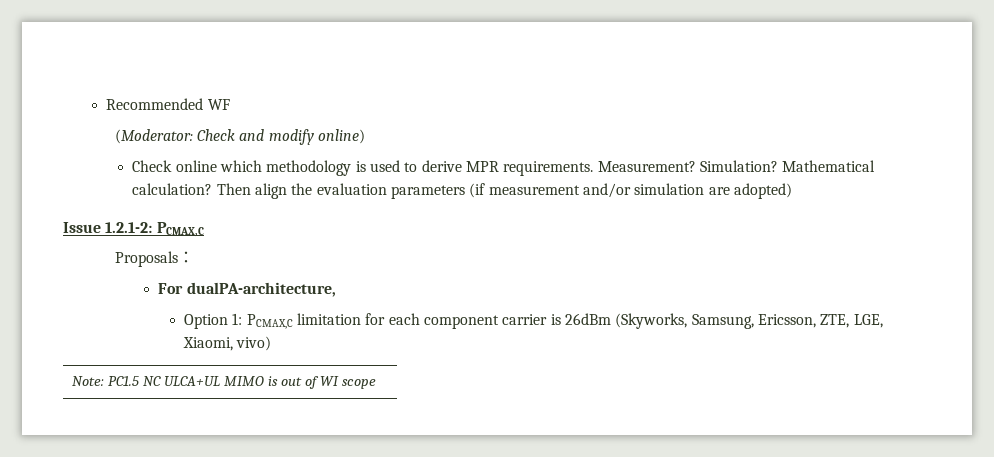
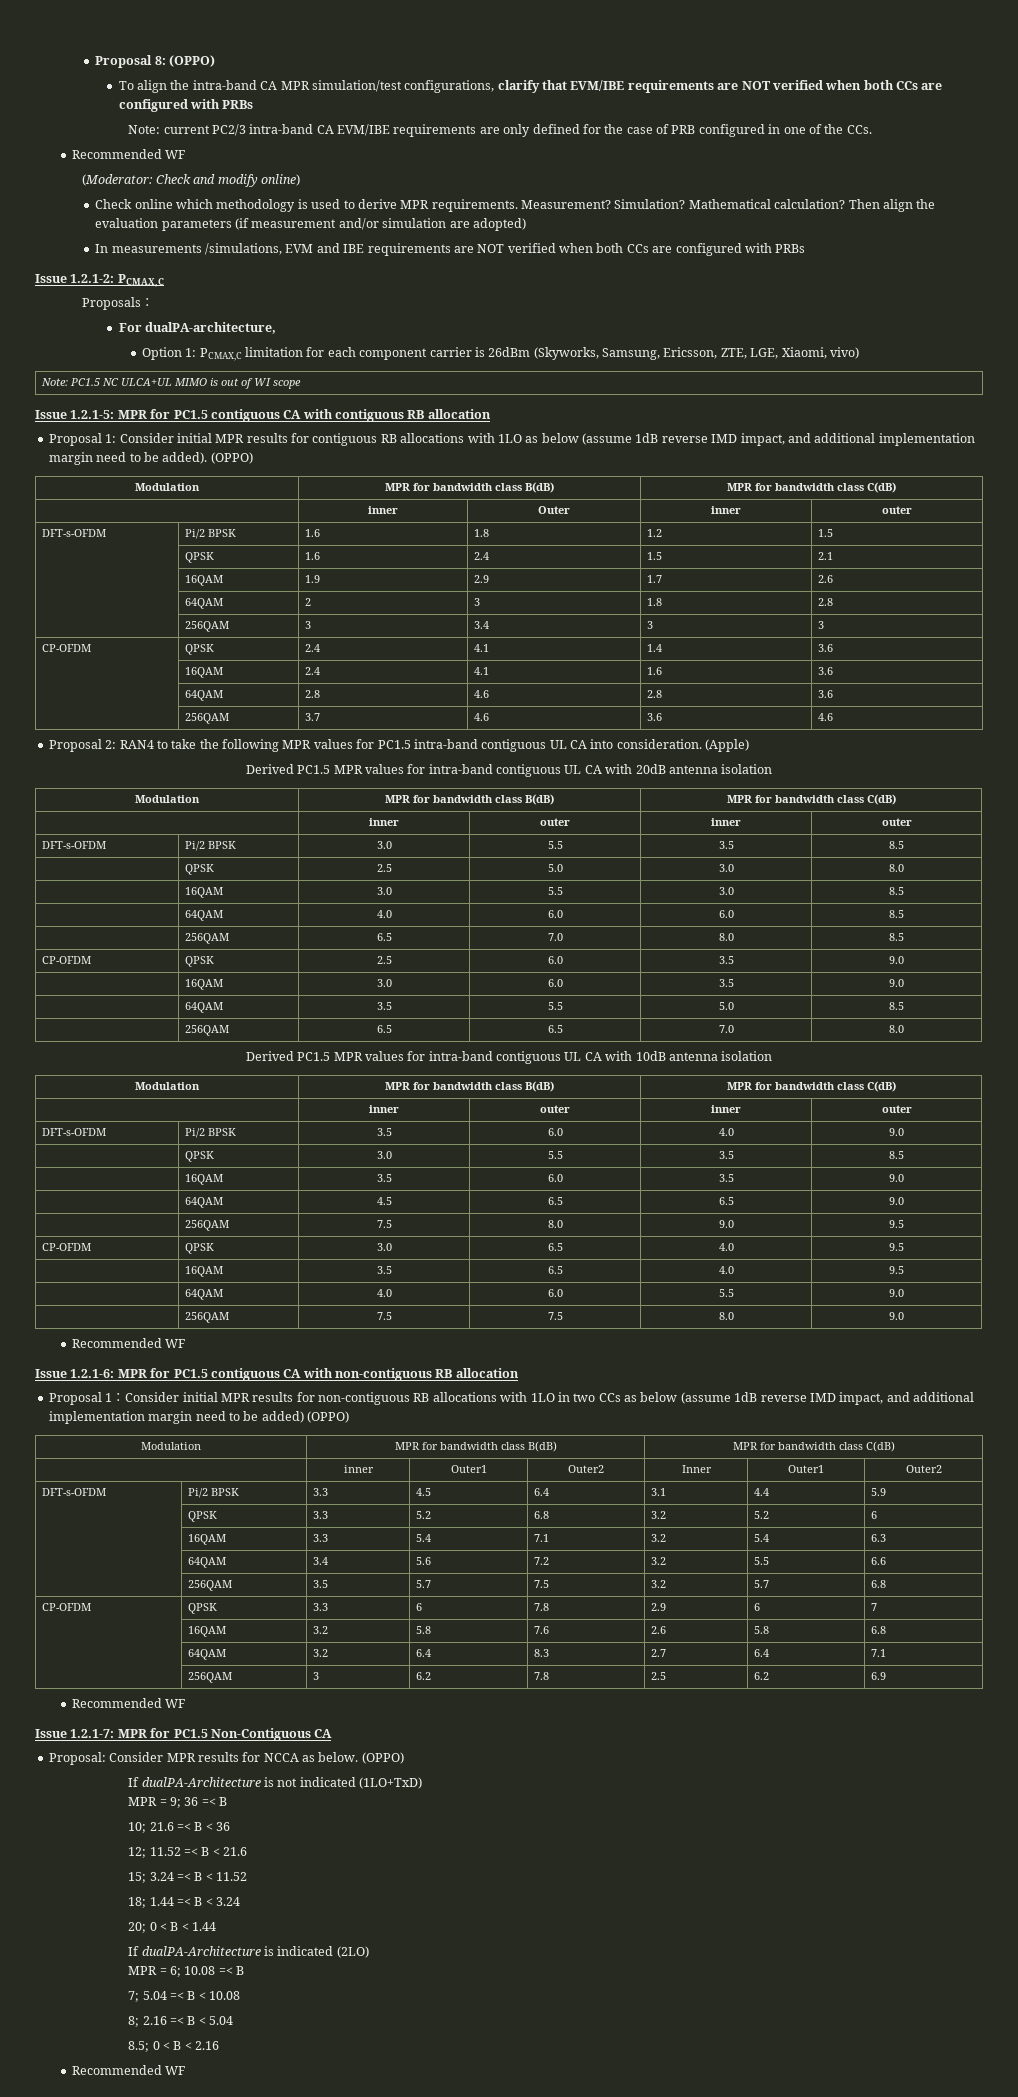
(106, 104) none -> [95,55,216,68] [118,80,943,93] [118,99,254,112] [128,124,872,137] Proposal 8: (OPPO) // To align the intra-band CA MPR simulation/test configurations, clarify that EVM/IBE requirements are NOT verified when both CCs are configured with PRBs // Note: current PC2/3 intra-band CA EVM/IBE requirements are only defined for the case of PRB configured in one of the CCs. //
(792, 191) none -> [95,243,806,256] // In measurements /simulations, EVM and IBE requirements are NOT verified when both CCs are configured with PRBs
(376, 384) none -> [35,409,491,422] [48,433,975,446] [48,452,253,465] [135,483,200,491] [385,482,554,493] [727,482,896,493] [368,506,398,514] [538,506,570,514] [711,506,741,514] [882,506,912,514] [41,529,106,537] [184,529,236,539] [304,529,320,537] [473,529,489,537] [646,529,662,537] [817,529,833,537] [184,552,214,563] [304,552,320,560] [473,552,489,560] [646,552,662,560] [817,552,833,560] [184,575,223,586] [304,575,320,583] [473,575,489,583] [646,575,662,583] [817,575,833,583] [184,598,223,609] [304,598,311,606] [473,598,480,606] [646,598,662,606] [817,598,833,606] [184,621,229,632] [304,621,311,629] [473,621,489,629] [646,621,653,629] [817,621,824,629] [41,644,91,652] [184,644,214,655] [304,644,320,652] [473,644,489,652] [646,644,662,652] [817,644,833,652] [184,667,223,678] [304,667,320,675] [473,667,489,675] [646,667,662,675] [817,667,833,675] [184,690,223,701] [304,690,320,698] [473,690,489,698] [646,690,662,698] [817,690,833,698] [184,713,229,724] [304,713,320,721] [473,713,489,721] [646,713,662,721] [817,713,833,721] [48,739,750,752] [245,764,773,777] [135,795,200,803] [385,794,554,805] [726,794,896,805] [369,818,399,826] [540,818,570,826] [711,818,741,826] [881,818,912,826] [41,841,106,849] [184,841,236,851] [376,841,392,849] [547,841,563,849] [718,841,734,849] [889,841,904,849] [184,864,214,875] [376,864,392,872] [547,864,563,872] [718,864,734,872] [889,864,904,872] [184,887,223,898] [376,887,392,895] [547,887,563,895] [718,887,734,895] [889,887,904,895] [184,910,223,921] [376,910,392,918] [547,910,563,918] [718,910,734,918] [889,910,904,918] [184,933,229,944] [376,933,392,941] [547,933,563,941] [718,933,734,941] [889,933,904,941] [41,956,91,964] [184,956,214,967] [376,956,392,964] [547,956,563,964] [718,956,734,964] [889,956,904,964] [184,979,223,990] [376,979,392,987] [547,979,563,987] [718,979,734,987] [889,979,904,987] [184,1002,223,1013] [376,1002,392,1010] [547,1002,563,1010] [718,1002,734,1010] [889,1002,904,1010] [184,1025,229,1036] [376,1025,392,1033] [547,1025,563,1033] [718,1025,734,1033] [889,1025,904,1033] [245,1051,773,1064] [135,1082,200,1090] [385,1081,554,1092] [726,1081,896,1092] [369,1105,399,1113] [540,1105,570,1113] [711,1105,741,1113] [881,1105,912,1113] [41,1128,106,1136] [184,1128,236,1138] [376,1128,392,1136] [547,1128,563,1136] [718,1128,734,1136] [889,1128,904,1136] [184,1151,214,1162] [376,1151,392,1159] [547,1151,563,1159] [718,1151,734,1159] [889,1151,904,1159] [184,1174,223,1185] [376,1174,392,1182] [547,1174,563,1182] [718,1174,734,1182] [889,1174,904,1182] [184,1197,223,1208] [376,1197,392,1205] [547,1197,563,1205] [718,1197,734,1205] [889,1197,904,1205] [184,1220,229,1231] [376,1220,392,1228] [547,1220,563,1228] [718,1220,734,1228] [889,1220,904,1228] [41,1243,91,1251] [184,1243,214,1254] [376,1243,392,1251] [547,1243,563,1251] [718,1243,734,1251] [889,1243,904,1251] [184,1266,223,1277] [376,1266,392,1274] [547,1266,563,1274] [718,1266,734,1274] [889,1266,904,1274] [184,1289,223,1300] [376,1289,392,1297] [547,1289,563,1297] [718,1289,734,1297] [889,1289,904,1297] [184,1312,229,1323] [376,1312,392,1320] [547,1312,563,1320] [718,1312,734,1320] [889,1312,904,1320] [72,1338,186,1348] [35,1368,519,1381] [48,1392,974,1405] [48,1411,349,1424] [141,1442,201,1450] [394,1441,557,1452] [732,1441,895,1452] [343,1465,374,1473] [450,1465,487,1473] [568,1465,604,1473] [681,1465,712,1473] [788,1465,824,1473] [905,1465,942,1473] [41,1488,106,1496] [187,1488,239,1498] [312,1488,328,1496] [415,1488,431,1496] [533,1488,549,1496] [650,1488,666,1496] [753,1488,769,1496] [870,1488,886,1496] [187,1511,217,1522] [312,1511,328,1519] [415,1511,431,1519] [533,1511,549,1519] [650,1511,666,1519] [753,1511,769,1519] [870,1511,877,1519] [187,1534,226,1545] [312,1534,328,1542] [415,1534,431,1542] [533,1534,549,1542] [650,1534,666,1542] [753,1534,769,1542] [870,1534,886,1542] [187,1557,226,1568] [312,1557,328,1565] [415,1557,431,1565] [533,1557,549,1565] [650,1557,666,1565] [753,1557,769,1565] [870,1557,886,1565] [187,1580,232,1591] [312,1580,328,1588] [415,1580,431,1588] [533,1580,549,1588] [650,1580,666,1588] [753,1580,769,1588] [870,1580,886,1588] [41,1603,91,1611] [187,1603,217,1614] [312,1603,328,1611] [415,1603,422,1611] [533,1603,549,1611] [650,1603,666,1611] [753,1603,760,1611] [870,1603,877,1611] [187,1626,226,1637] [312,1626,328,1634] [415,1626,431,1634] [533,1626,549,1634] [650,1626,666,1634] [753,1626,769,1634] [870,1626,886,1634] [187,1649,226,1660] [312,1649,328,1657] [415,1649,431,1657] [533,1649,549,1657] [650,1649,666,1657] [753,1649,769,1657] [870,1649,886,1657] [187,1672,232,1683] [312,1672,319,1680] [415,1672,431,1680] [533,1672,549,1680] [650,1672,666,1680] [753,1672,769,1680] [870,1672,886,1680] [72,1698,186,1708] [35,1728,333,1741] [48,1752,404,1765] [128,1777,423,1789] [128,1797,228,1808] [128,1822,231,1833] [128,1847,248,1858] [128,1872,248,1883] [128,1897,241,1908] [128,1922,217,1933] [128,1946,369,1958] [128,1966,245,1977] [128,1991,241,2002] [128,2016,234,2027] [128,2041,220,2052] [72,2065,186,2075] // Issue 1.2.1-5: MPR for PC1.5 contiguous CA with contiguous RB allocation // Proposal 1: Consider initial MPR results for contiguous RB allocations with 1LO as below (assume 1dB reverse IMD impact, and additional implementation margin need to be added). (OPPO) // Modulation | MPR for bandwidth class B(dB) | MPR for bandwidth class C(dB) // | inner | Outer | inner | outer // DFT-s-OFDM | Pi/2 BPSK | 1.6 | 1.8 | 1.2 | 1.5 // | QPSK | 1.6 | 2.4 | 1.5 | 2.1 // | 16QAM | 1.9 | 2.9 | 1.7 | 2.6 // | 64QAM | 2 | 3 | 1.8 | 2.8 // | 256QAM | 3 | 3.4 | 3 | 3 // CP-OFDM | QPSK | 2.4 | 4.1 | 1.4 | 3.6 // | 16QAM | 2.4 | 4.1 | 1.6 | 3.6 // | 64QAM | 2.8 | 4.6 | 2.8 | 3.6 // | 256QAM | 3.7 | 4.6 | 3.6 | 4.6 // Proposal 2: RAN4 to take the following MPR values for PC1.5 intra-band contiguous UL CA into consideration. (Apple) // Derived PC1.5 MPR values for intra-band contiguous UL CA with 20dB antenna isolation // Modulation | MPR for bandwidth class B(dB) | MPR for bandwidth class C(dB) // | inner | outer | inner | outer // DFT-s-OFDM | Pi/2 BPSK | 3.0 | 5.5 | 3.5 | 8.5 // | QPSK | 2.5 | 5.0 | 3.0 | 8.0 // | 16QAM | 3.0 | 5.5 | 3.0 | 8.5 // | 64QAM | 4.0 | 6.0 | 6.0 | 8.5 // | 256QAM | 6.5 | 7.0 | 8.0 | 8.5 // CP-OFDM | QPSK | 2.5 | 6.0 | 3.5 | 9.0 // | 16QAM | 3.0 | 6.0 | 3.5 | 9.0 // | 64QAM | 3.5 | 5.5 | 5.0 | 8.5 // | 256QAM | 6.5 | 6.5 | 7.0 | 8.0 // Derived PC1.5 MPR values for intra-band contiguous UL CA with 10dB antenna isolation // Modulation | MPR for bandwidth class B(dB) | MPR for bandwidth class C(dB) // | inner | outer | inner | outer // DFT-s-OFDM | Pi/2 BPSK | 3.5 | 6.0 | 4.0 | 9.0 // | QPSK | 3.0 | 5.5 | 3.5 | 8.5 // | 16QAM | 3.5 | 6.0 | 3.5 | 9.0 // | 64QAM | 4.5 | 6.5 | 6.5 | 9.0 // | 256QAM | 7.5 | 8.0 | 9.0 | 9.5 // CP-OFDM | QPSK | 3.0 | 6.5 | 4.0 | 9.5 // | 16QAM | 3.5 | 6.5 | 4.0 | 9.5 // | 64QAM | 4.0 | 6.0 | 5.5 | 9.0 // | 256QAM | 7.5 | 7.5 | 8.0 | 9.0 // Recommended WF // Issue 1.2.1-6: MPR for PC1.5 contiguous CA with non-contiguous RB allocation // Proposal 1：Consider initial MPR results for non-contiguous RB allocations with 1LO in two CCs as below (assume 1dB reverse IMD impact, and additional implementation margin need to be added) (OPPO) // Modulation | MPR for bandwidth class B(dB) | MPR for bandwidth class C(dB) // | inner | Outer1 | Outer2 | Inner | Outer1 | Outer2 // DFT-s-OFDM | Pi/2 BPSK | 3.3 | 4.5 | 6.4 | 3.1 | 4.4 | 5.9 // | QPSK | 3.3 | 5.2 | 6.8 | 3.2 | 5.2 | 6 // | 16QAM | 3.3 | 5.4 | 7.1 | 3.2 | 5.4 | 6.3 // | 64QAM | 3.4 | 5.6 | 7.2 | 3.2 | 5.5 | 6.6 // | 256QAM | 3.5 | 5.7 | 7.5 | 3.2 | 5.7 | 6.8 // CP-OFDM | QPSK | 3.3 | 6 | 7.8 | 2.9 | 6 | 7 // | 16QAM | 3.2 | 5.8 | 7.6 | 2.6 | 5.8 | 6.8 // | 64QAM | 3.2 | 6.4 | 8.3 | 2.7 | 6.4 | 7.1 // | 256QAM | 3 | 6.2 | 7.8 | 2.5 | 6.2 | 6.9 // Recommended WF // Issue 1.2.1-7: MPR for PC1.5 Non-Contiguous CA // Proposal: Consider MPR results for NCCA as below. (OPPO) // If dualPA-Architecture is not indicated (1LO+TxD) // MPR = 9; 36 =< B // 10; 21.6 =< B < 36 // 12; 11.52 =< B < 21.6 // 15; 3.24 =< B < 11.52 // 18; 1.44 =< B < 3.24 // 20; 0 < B < 1.44 // If dualPA-Architecture is indicated (2LO) // MPR = 6; 10.08 =< B // 7; 5.04 =< B < 10.08 // 8; 2.16 =< B < 5.04 // 8.5; 0 < B < 2.16 // Recommended WF

